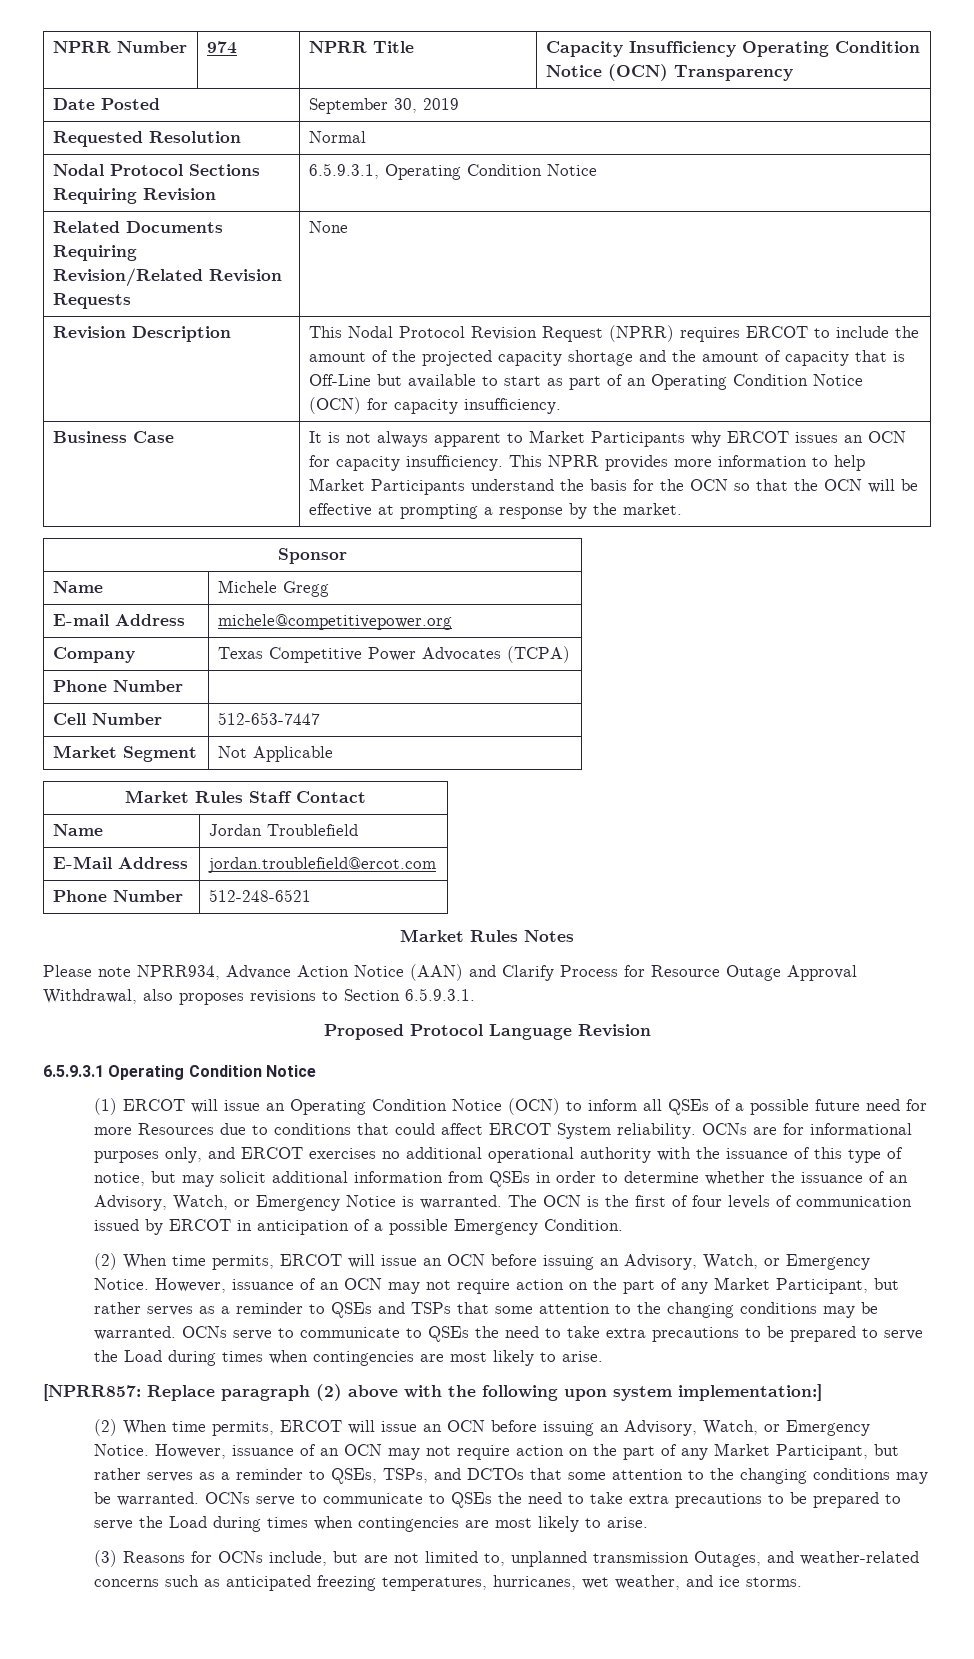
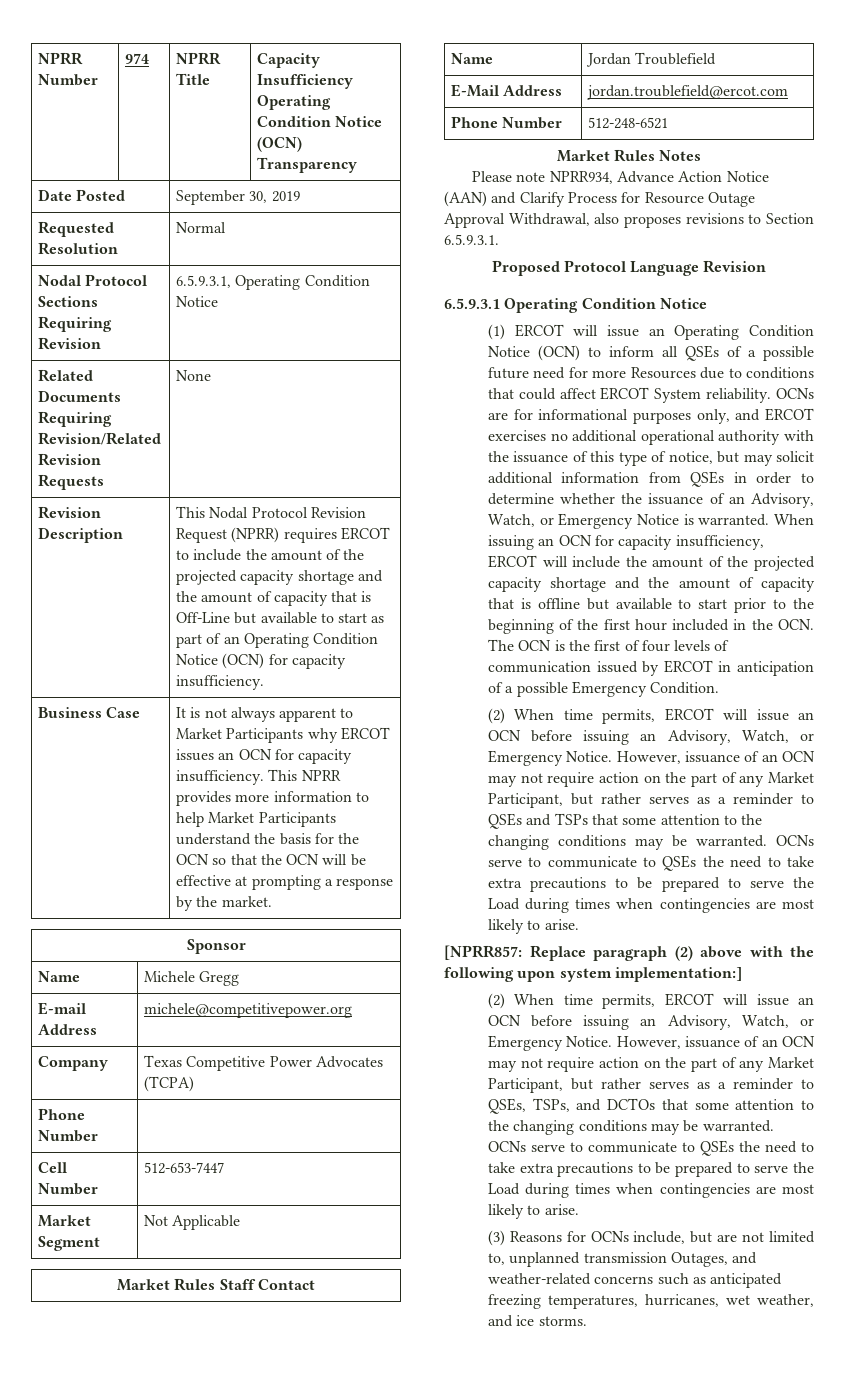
(503, 1202) none -> [774,514,814,525] [487,535,764,550] [487,555,815,571] [487,577,815,592] [487,598,815,613] [487,619,814,634] When issuing an OCN for capacity insufficiency, ERCOT will include the amount of the projected capacity shortage and the amount of capacity that is offline but available to start prior to the beginning of the first hour included in the OCN.

